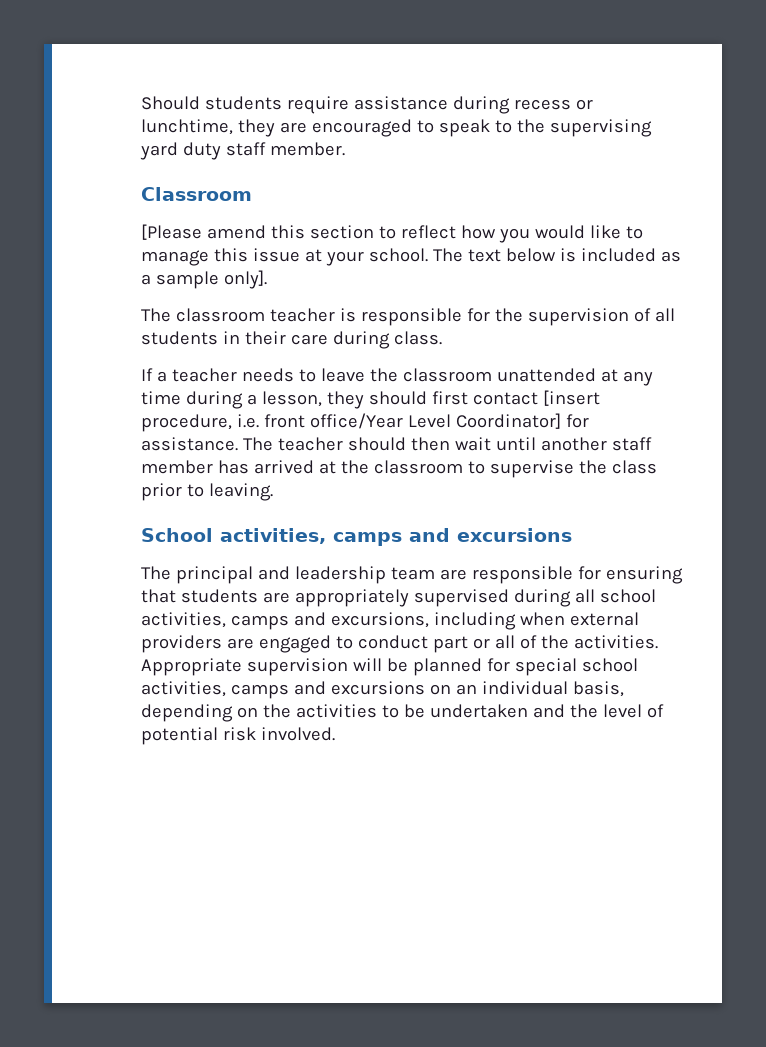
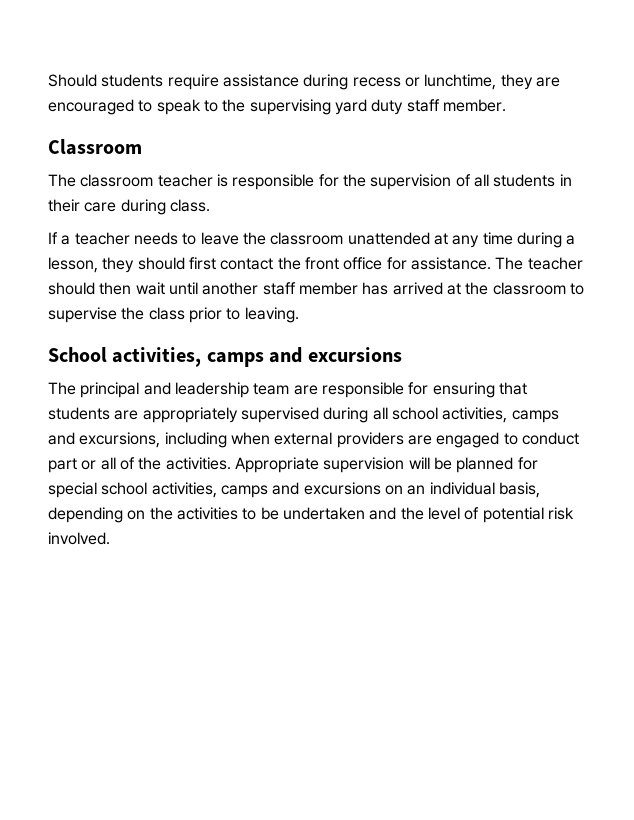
[141,224,643,243] [141,248,681,266] [141,270,267,289] // [Please amend this section to reflect how you would like to manage this issue at your school. The text below is included as a sample only]. -> (142, 147) none
[542,390,600,406] [141,413,561,432] [insert procedure, i.e. front office/Year Level Coordinator] -> [277,257,383,270] the front office

